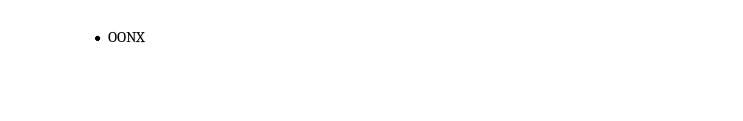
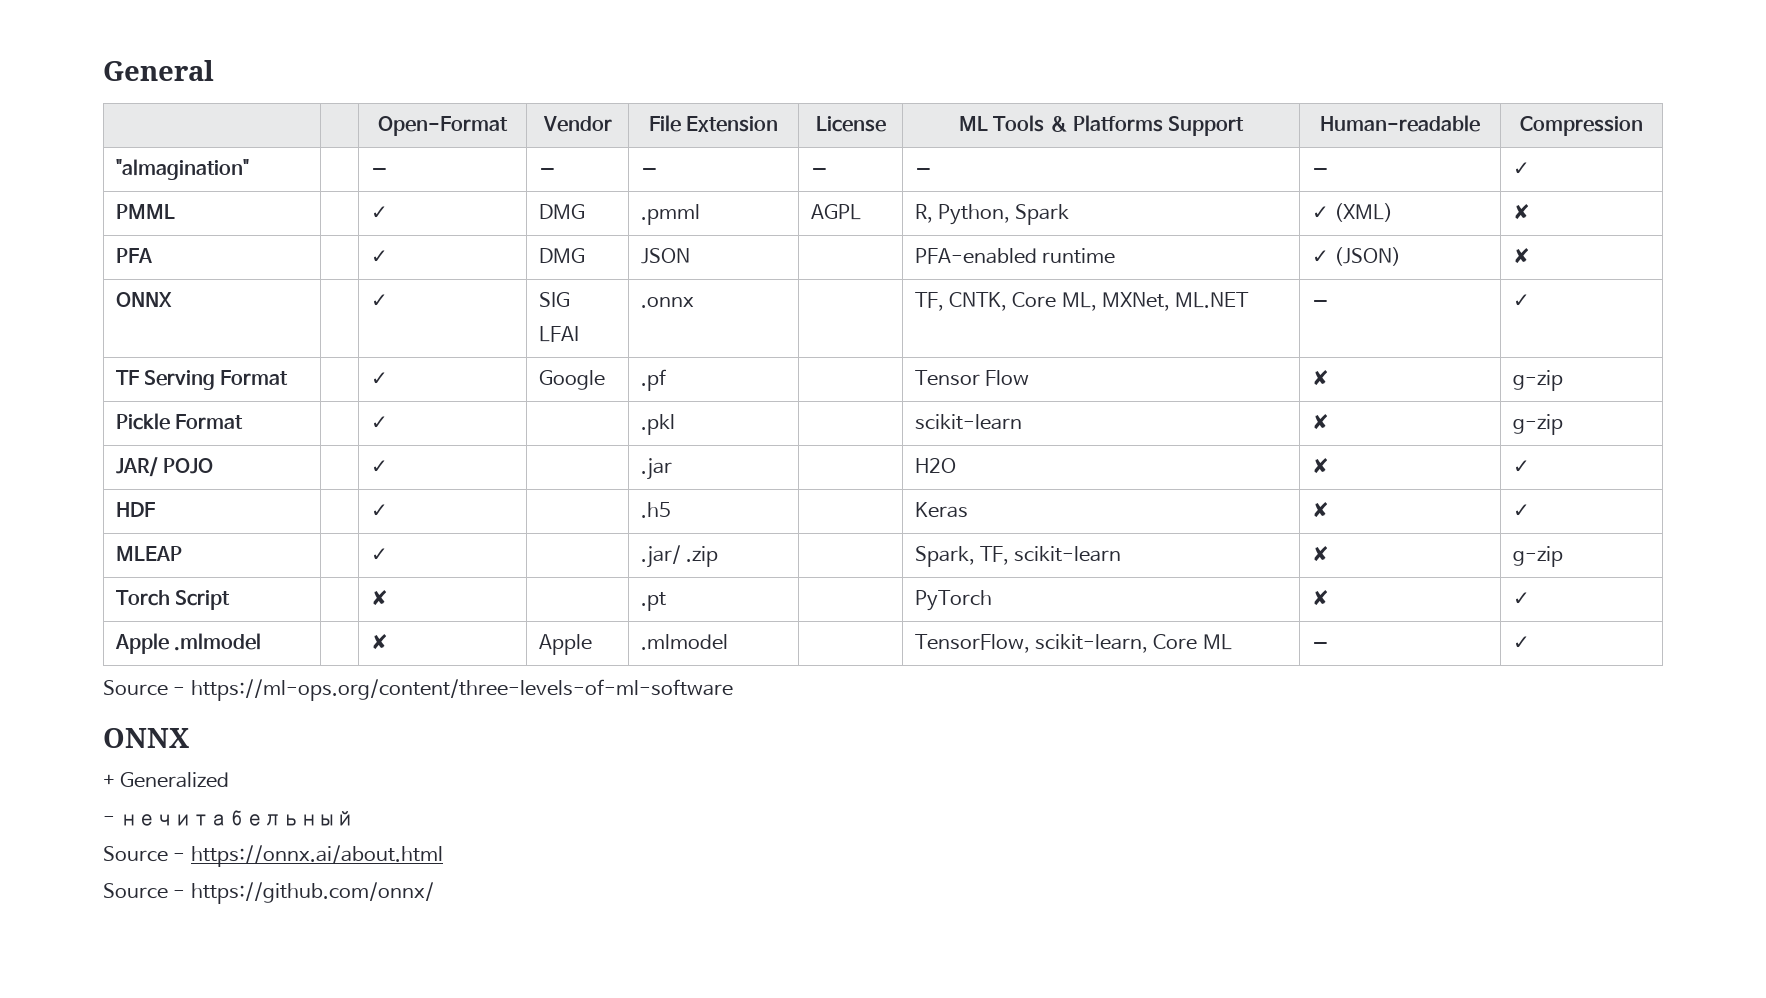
[108,31,147,43] OONX -> [103,60,214,81] [378,116,508,136] [542,116,612,132] [648,115,779,132] [815,116,886,132] [958,115,1245,136] [1320,115,1481,132] [1520,116,1643,136] [115,159,249,180] [370,168,388,175] [538,168,556,175] [640,168,658,175] [810,168,828,175] [914,168,932,175] [1311,168,1329,175] [1512,162,1530,175] [115,204,175,219] [370,206,388,219] [538,204,585,219] [640,204,700,225] [810,204,861,220] [914,204,1070,225] [1311,203,1393,222] [1512,204,1530,220] [115,248,152,263] [370,250,388,263] [538,248,585,263] [640,248,690,264] [914,248,1115,264] [1311,247,1401,266] [1512,248,1530,264] [115,292,172,307] [370,294,388,307] [538,292,570,307] [538,326,579,342] [640,297,694,308] [914,292,1250,311] [1311,300,1329,307] [1512,294,1530,307] [115,370,289,390] [370,372,388,385] [538,370,605,390] [640,369,666,391] [914,370,1029,386] [1311,370,1329,386] [1512,370,1563,391] [115,413,243,430] [370,416,388,429] [640,414,675,435] [914,414,1022,430] [1311,414,1329,430] [1512,414,1563,435] [115,457,213,477] [370,460,388,473] [640,458,672,480] [914,458,956,473] [1311,458,1329,474] [1512,460,1530,473] [115,502,155,517] [370,504,388,517] [640,502,671,518] [914,502,968,518] [1311,502,1329,518] [1512,504,1530,517] [115,546,182,561] [370,548,388,561] [640,545,718,568] [914,546,1122,567] [1311,546,1329,562] [1512,546,1563,567] [115,590,230,610] [370,590,388,606] [640,592,666,611] [914,590,992,611] [1311,590,1329,606] [1512,592,1530,605] [114,633,261,654] [370,634,388,650] [538,634,592,655] [640,634,728,650] [914,634,1232,653] [1311,642,1329,649] [1512,636,1530,649] [103,679,733,701] [103,728,189,748] [103,772,230,788] [103,810,355,826] [103,845,443,867] [103,882,434,904] General // | | Open-Format | Vendor | File Extension | License | ML Tools & Platforms Support | Human-readable | Compression // "almagination" | | − | − | − | − | − | − | ✓ // PMML | | ✓ | DMG | .pmml | AGPL | R, Python, Spark | ✓ (XML) | ✘ // PFA | | ✓ | DMG | JSON | | PFA-enabled runtime | ✓ (JSON) | ✘ // ONNX | | ✓ | SIG // LFAI | .onnx | | TF, CNTK, Core ML, MXNet, ML.NET | − | ✓ // TF Serving Format | | ✓ | Google | .pf | | Tensor Flow | ✘ | g-zip // Pickle Format | | ✓ | | .pkl | | scikit-learn | ✘ | g-zip // JAR/ POJO | | ✓ | | .jar | | H2O | ✘ | ✓ // HDF | | ✓ | | .h5 | | Keras | ✘ | ✓ // MLEAP | | ✓ | | .jar/ .zip | | Spark, TF, scikit-learn | ✘ | g-zip // Torch Script | | ✘ | | .pt | | PyTorch | ✘ | ✓ // Apple .mlmodel | | ✘ | Apple | .mlmodel | | TensorFlow, scikit-learn, Core ML | − | ✓ // Source - https://ml-ops.org/content/three-levels-of-ml-software // ONNX // + Generalized // - нечитабельный // Source - https://onnx.ai/about.html // Source - https://github.com/onnx/

